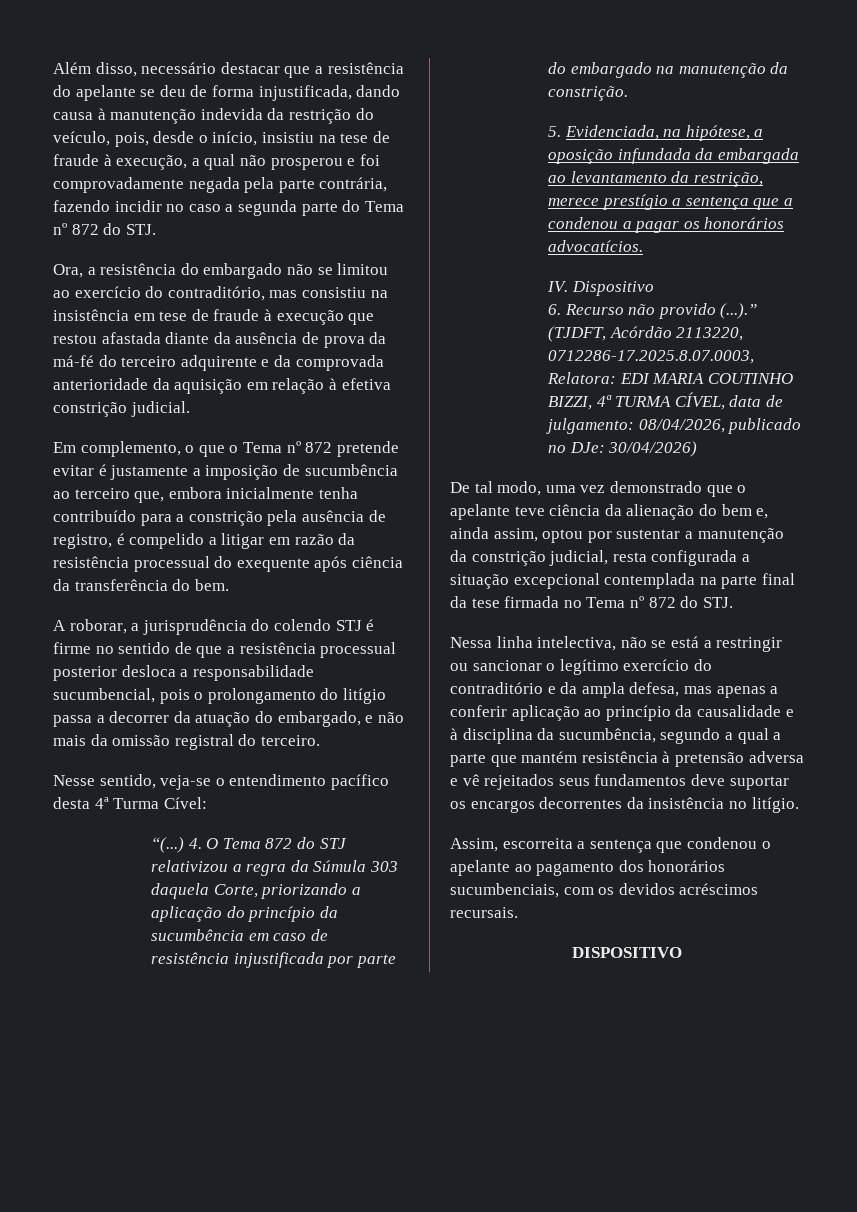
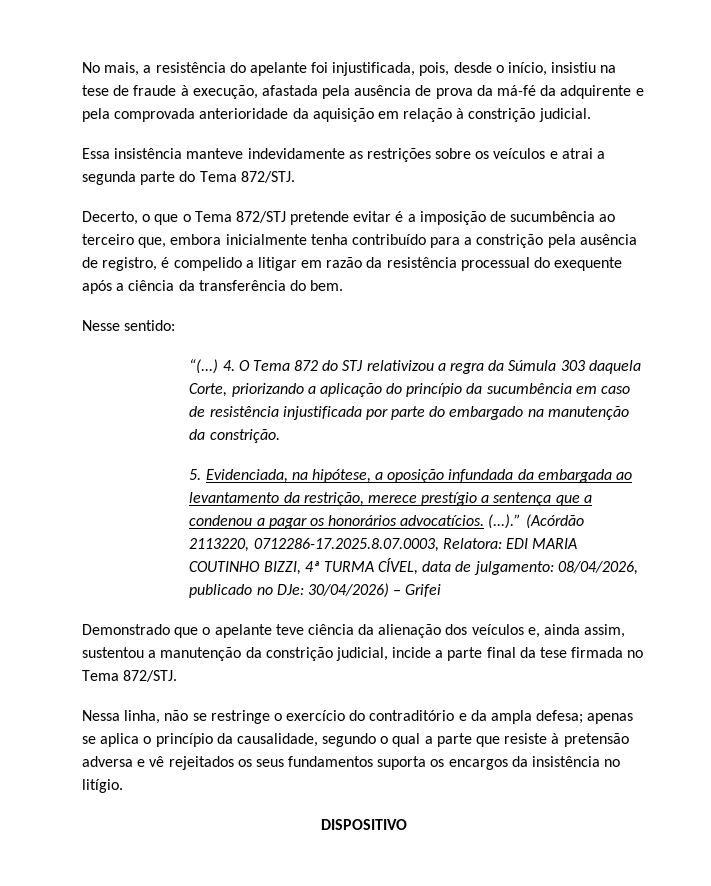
[53,62,404,78] [53,85,401,101] [53,108,374,124] [53,131,110,146] Além disso, necessário destacar que a resistência do apelante se deu de forma injustificada, dando causa à manutenção indevida da restrição do veículo, -> [82,62,416,76] No mais, a resistência do apelante foi injustificada,
[191,154,380,170] [53,177,388,193] [53,200,404,216] [53,223,156,235] [53,263,389,279] [53,286,388,301] [53,309,375,325] [53,332,231,344] a qual não prosperou e foi comprovadamente negada pela parte contrária, fazendo incidir no caso a segunda parte do Tema nº 872 do STJ. // Ora, a resistência do embargado não se limitou ao exercício do contraditório, mas consistiu na insistência em tese de fraude à execução que restou afastada diante da -> [261,85,351,99] afastada pela
[98,355,177,367] do terceiro -> [540,85,557,96] da
[273,355,291,367] da -> [82,108,110,122] pela
[341,378,391,390] efetiva -> (465, 113) none
[53,441,181,457] Em complemento, -> [82,148,606,162] [82,171,295,185] [82,211,138,225] Essa insistência manteve indevidamente as restrições sobre os veículos e atrai a segunda parte do Tema 872/STJ. // Decerto,
[286,441,333,453] nº 872 -> [235,211,286,223] 872/STJ
[110,465,189,480] justamente -> (404, 216) none
(348, 564) none -> [116,283,125,291] a
[53,619,375,635] [53,642,397,658] [53,665,314,681] [53,688,386,704] [53,711,404,727] [53,734,320,750] [53,774,389,790] [53,797,207,809] A roborar, a jurisprudência do colendo STJ é firme no sentido de que a resistência processual posterior desloca a responsabilidade sucumbencial, pois o prolongamento do litígio passa a decorrer da atuação do embargado, e não mais da omissão registral do terceiro. // Nesse sentido, veja-se o entendimento pacífico desta 4ª Turma Cível: -> [82,320,176,331] Nesse sentido:
[547,281,654,296] [548,303,758,319] [548,326,672,342] // IV. Dispositivo // 6. Recurso não provido (...).” (TJDFT, Acórdão -> [488,514,584,529] (...).” (Acórdão
[450,481,702,496] // De tal modo, uma vez demonstrado -> [393,584,442,597] [82,624,170,635] – Grifei // Demonstrado
[698,504,752,516] do bem -> [445,624,524,635] dos veículos
[542,529,681,543] optou por sustentar -> [82,647,144,658] sustentou
[612,550,750,566] [450,573,717,589] resta configurada a situação excepcional contemplada na -> [392,647,444,658] incide a
[629,596,733,608] [450,636,783,652] [450,659,619,675] nº 872 do STJ. // Nessa linha intelectiva, não se está a restringir ou sancionar o legítimo -> [123,670,178,682] [82,710,282,724] 872/STJ. // Nessa linha, não se restringe o
[629,682,779,698] [450,705,794,721] [450,728,733,744] defesa, mas apenas a conferir aplicação ao princípio da causalidade e à disciplina da sucumbência, segundo a -> [536,710,634,724] [82,733,389,747] defesa; apenas se aplica o princípio da causalidade, segundo o
[521,751,658,763] mantém resistência -> [504,733,548,744] resiste
(555, 782) none -> [237,759,252,767] os
[690,774,789,790] deve suportar -> [377,756,427,770] suporta
[539,797,623,809] decorrentes -> (508, 764) none
[450,837,771,853] [450,860,726,876] [450,883,759,898] [450,907,518,918] // Assim, escorreita a sentença que condenou o apelante ao pagamento dos honorários sucumbenciais, com os devidos acréscimos recursais. -> (123, 786) none

